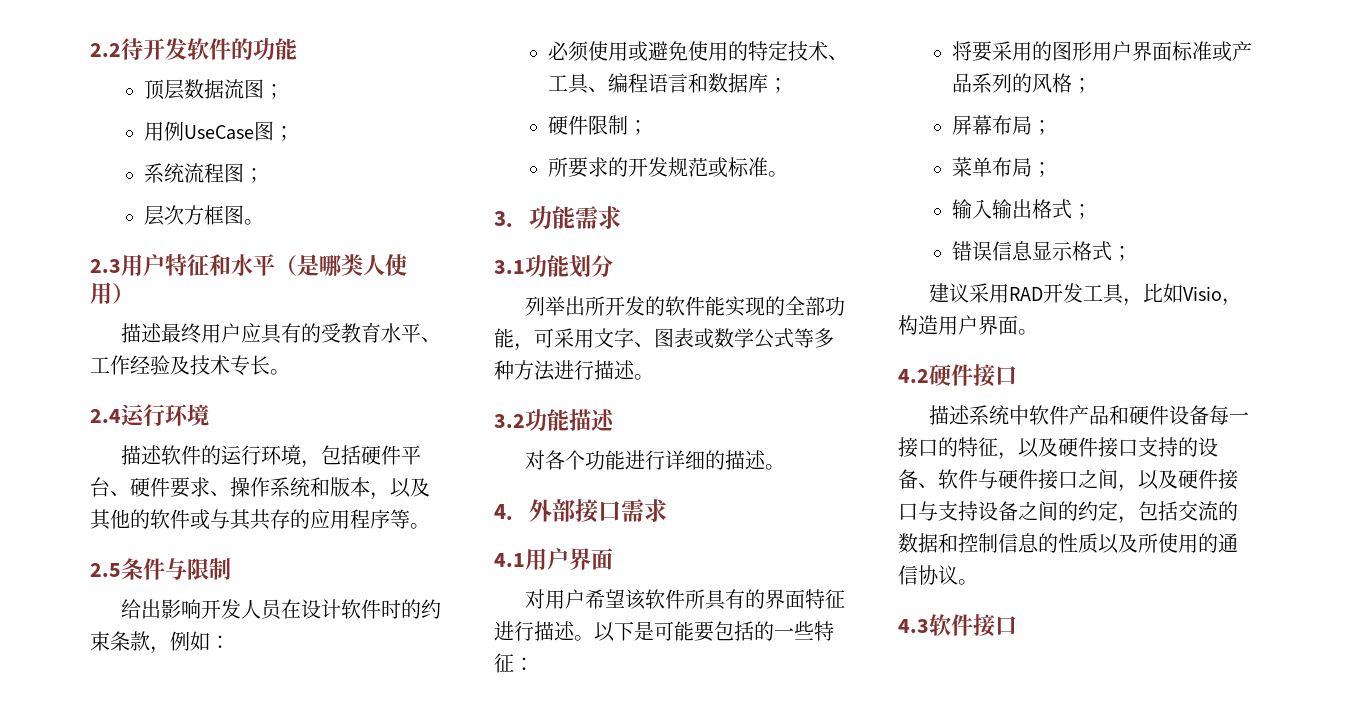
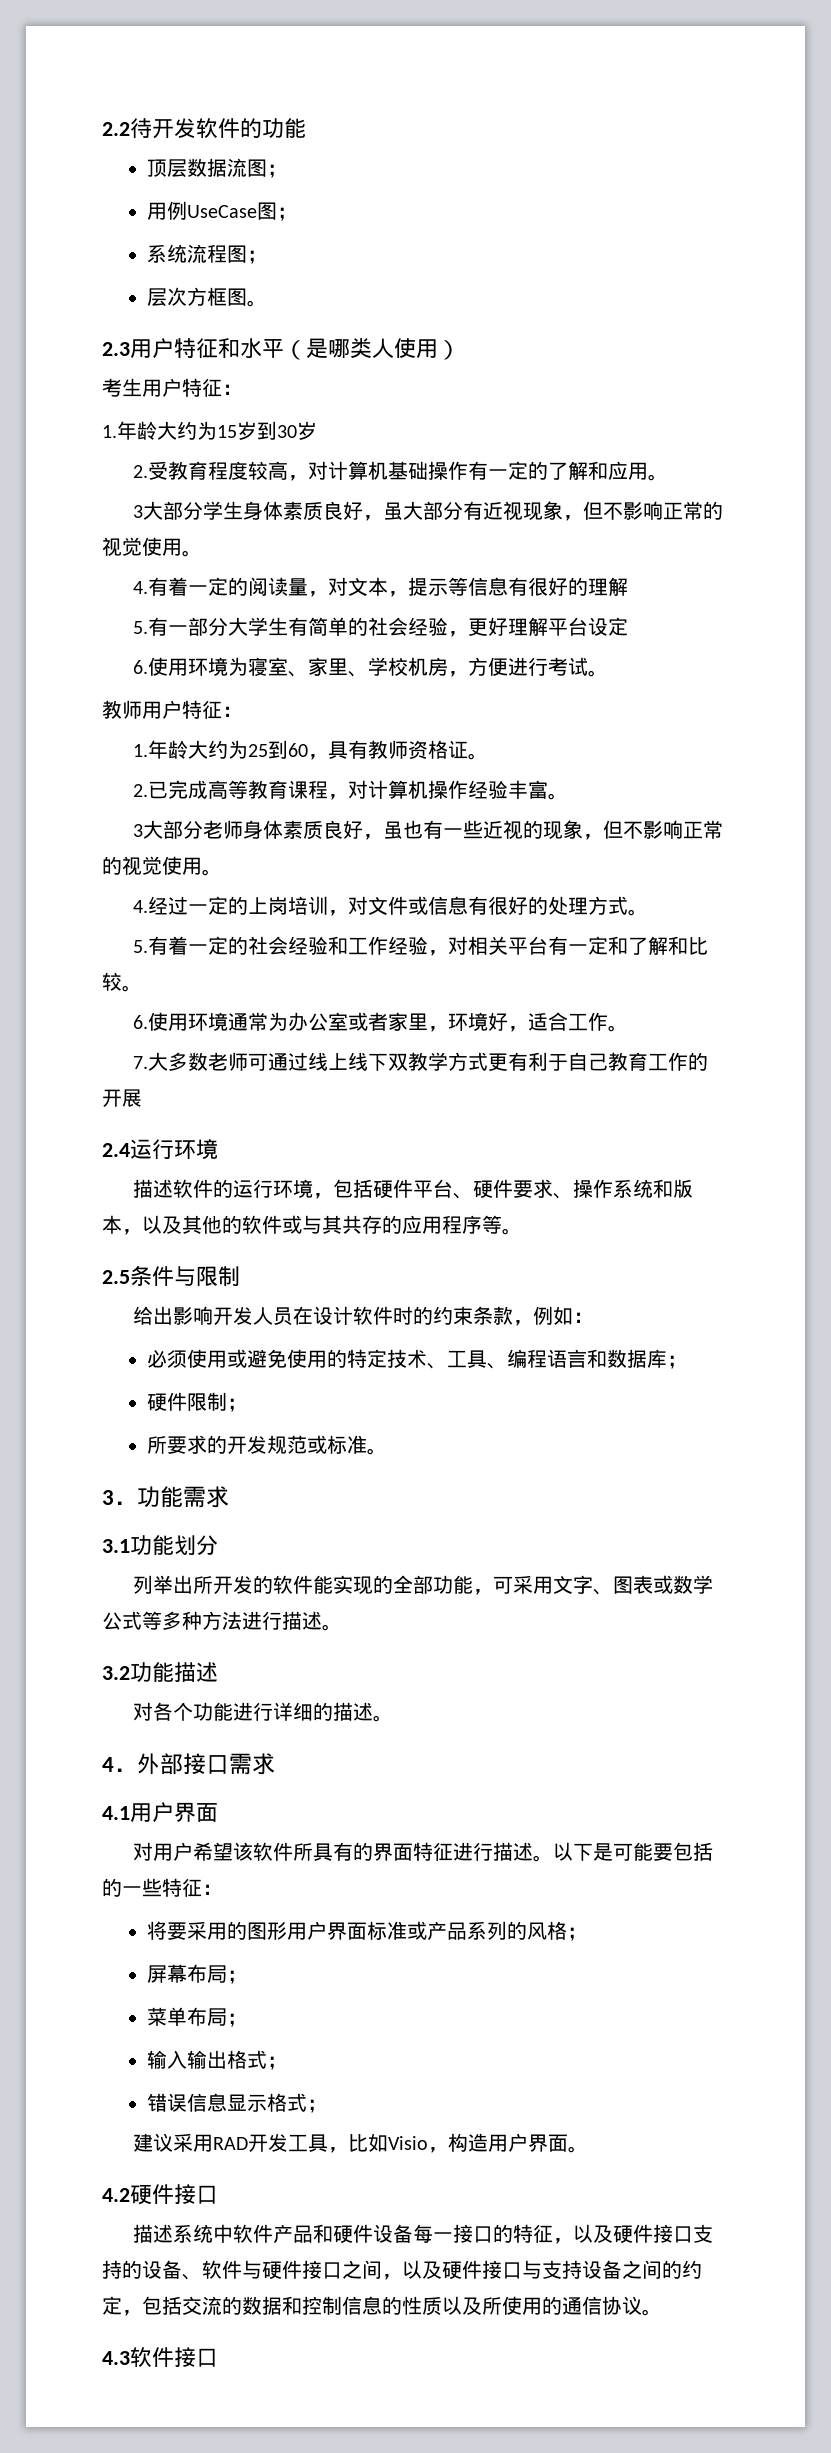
[121,323,442,344] [90,355,290,376] 描述最终用户应具有的受教育水平、工作经验及技术专长。 -> [102,378,242,397] [102,421,317,440] [133,461,669,481] [133,501,724,521] [102,537,202,557] [133,577,629,597] [133,617,629,637] [133,657,609,677] [102,700,242,719] [133,740,489,760] [133,780,569,800] [133,820,724,840] [102,856,222,876] [133,896,649,916] [133,936,709,956] [102,972,142,992] [133,1012,629,1032] [133,1052,709,1071] [102,1089,142,1107] 考生用户特征： // 1.年龄大约为15岁到30岁 // 2.受教育程度较高，对计算机基础操作有一定的了解和应用。 // 3大部分学生身体素质良好，虽大部分有近视现象，但不影响正常的视觉使用。 // 4.有着一定的阅读量，对文本，提示等信息有很好的理解 // 5.有一部分大学生有简单的社会经验，更好理解平台设定 // 6.使用环境为寝室、家里、学校机房，方便进行考试。 // 教师用户特征： // 1.年龄大约为25到60，具有教师资格证。 // 2.已完成高等教育课程，对计算机操作经验丰富。 // 3大部分老师身体素质良好，虽也有一些近视的现象，但不影响正常的视觉使用。 // 4.经过一定的上岗培训，对文件或信息有很好的处理方式。 // 5.有着一定的社会经验和工作经验，对相关平台有一定和了解和比较。 // 6.使用环境通常为办公室或者家里，环境好，适合工作。 // 7.大多数老师可通过线上线下双教学方式更有利于自己教育工作的开展

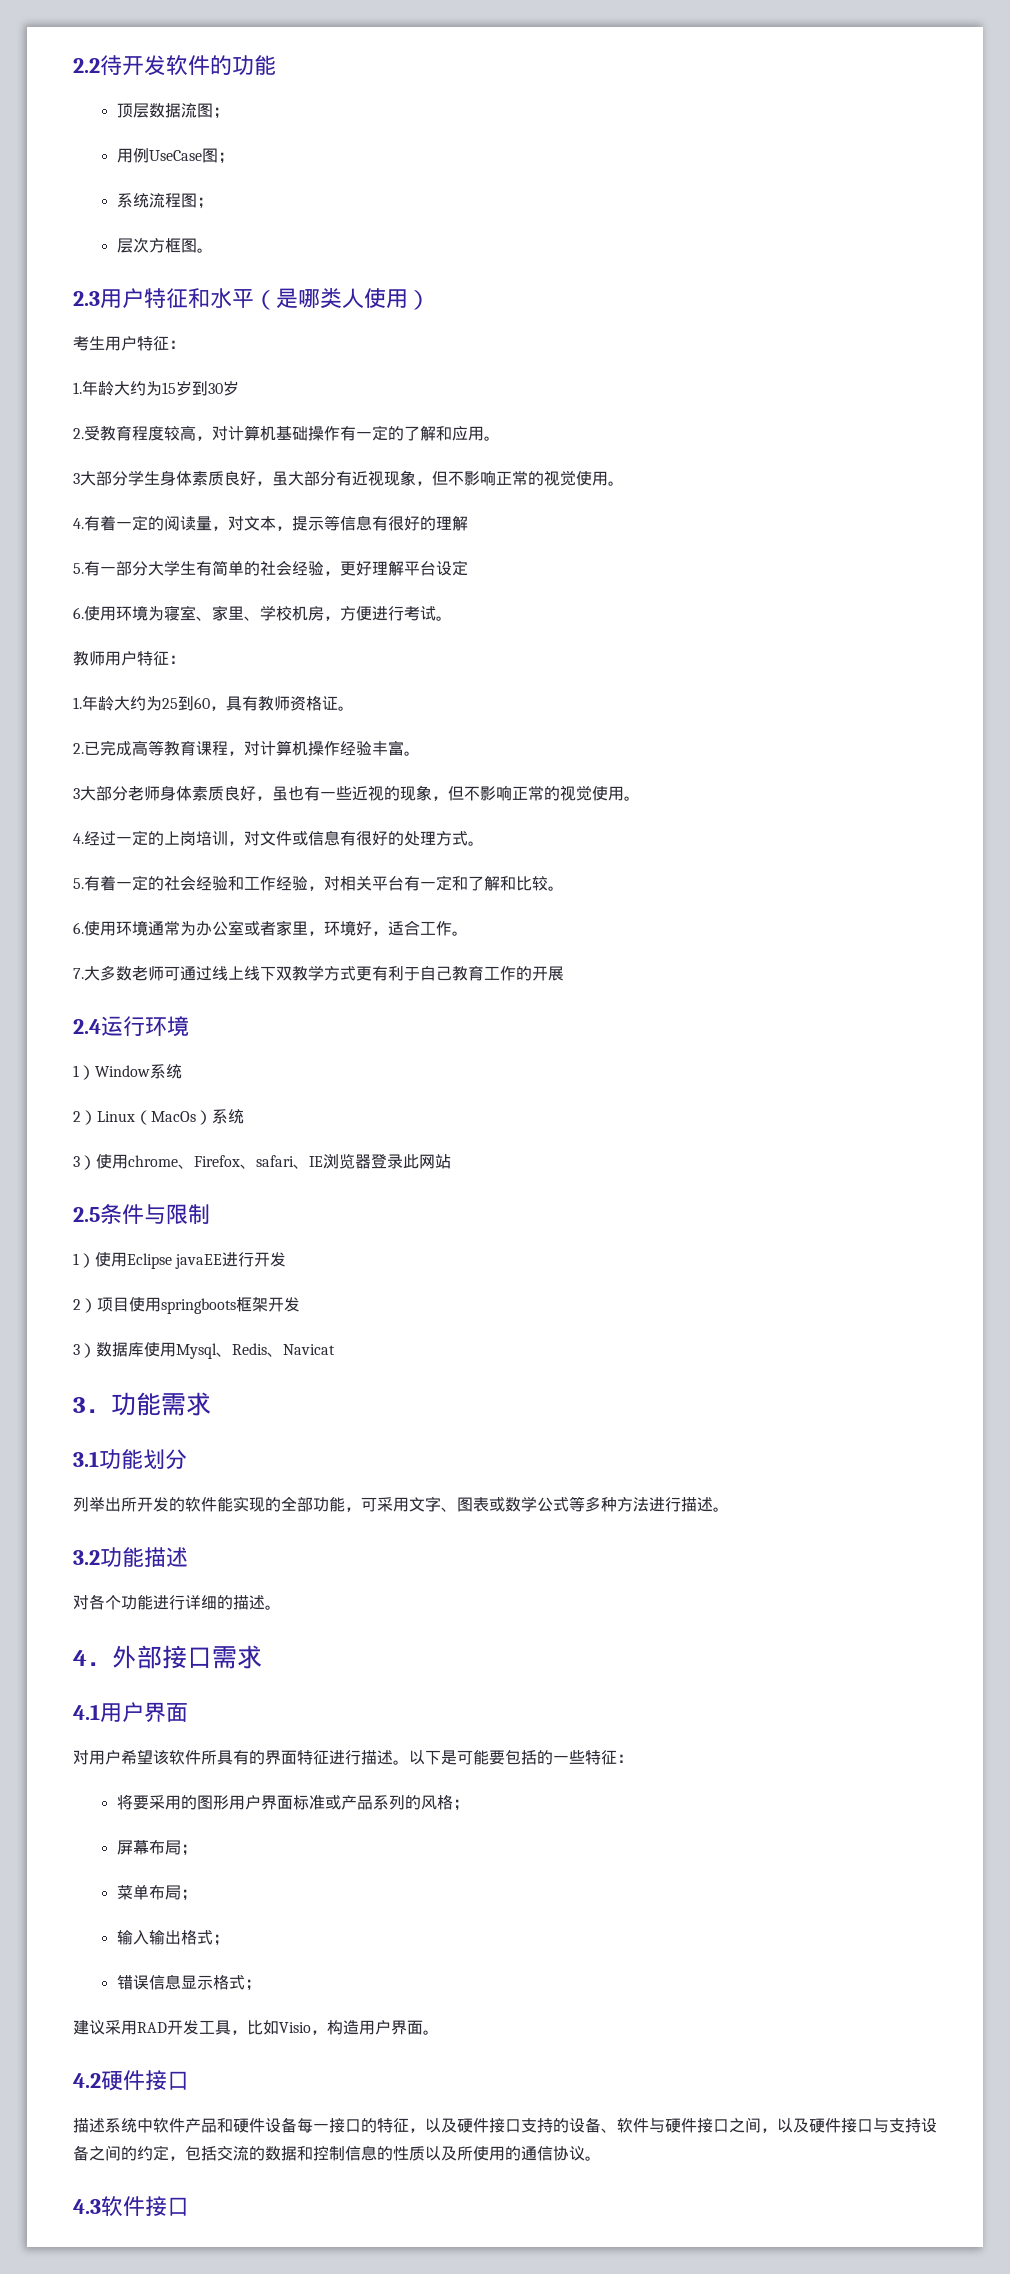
[133,1179,694,1199] [102,1215,522,1235] [102,1266,240,1287] [133,1306,594,1326] [147,1349,688,1369] [147,1392,248,1412] [147,1435,388,1455] 描述软件的运行环境，包括硬件平台、硬件要求、操作系统和版本，以及其他的软件或与其共存的应用程序等。 // 2.5条件与限制 // 给出影响开发人员在设计软件时的约束条款，例如： // 必须使用或避免使用的特定技术、工具、编程语言和数据库； // 硬件限制； // 所要求的开发规范或标准。 -> [73,1064,182,1080] [73,1109,244,1125] [73,1153,451,1170] [73,1204,210,1225] [73,1252,287,1269] [73,1297,300,1314] [73,1342,335,1359] 1）Window系统 // 2）Linux（MacOs）系统 // 3）使用chrome、Firefox、safari、IE浏览器登录此网站 // 2.5条件与限制 // 1）使用Eclipse javaEE进行开发 // 2）项目使用springboots框架开发 // 3）数据库使用Mysql、Redis、Navicat

